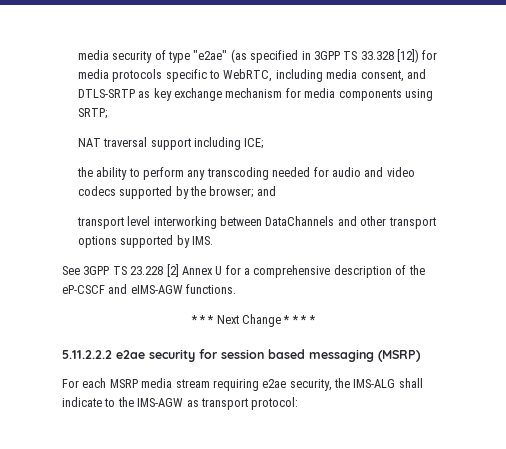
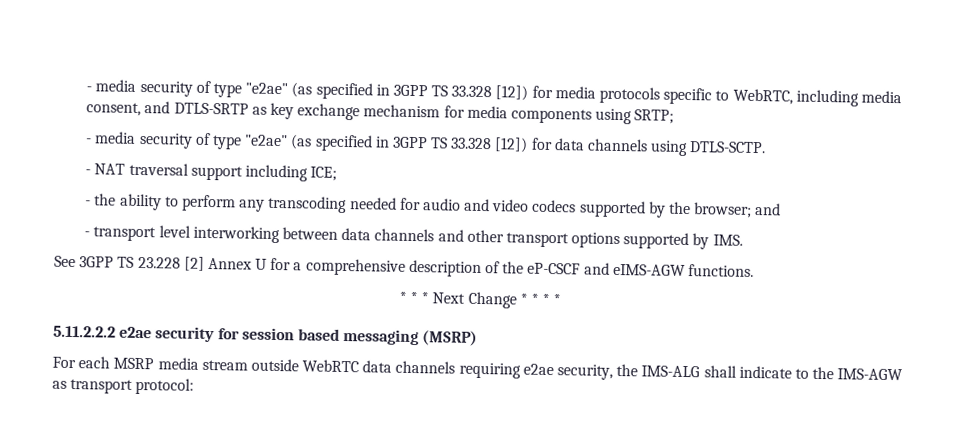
(77, 55) none -> [86,86,93,92] -
(107, 113) none -> [86,131,767,157] [85,169,92,175] - media security of type "e2ae" (as specified in 3GPP TS 33.328 [12]) for data channels using DTLS-SCTP. // -
(264, 143) none -> [85,200,92,206] -
(276, 191) none -> [84,231,91,237] -
[265,216,335,226] DataChannels -> [341,227,435,242] data channels
(210, 383) none -> [250,358,456,374] outside WebRTC data channels

